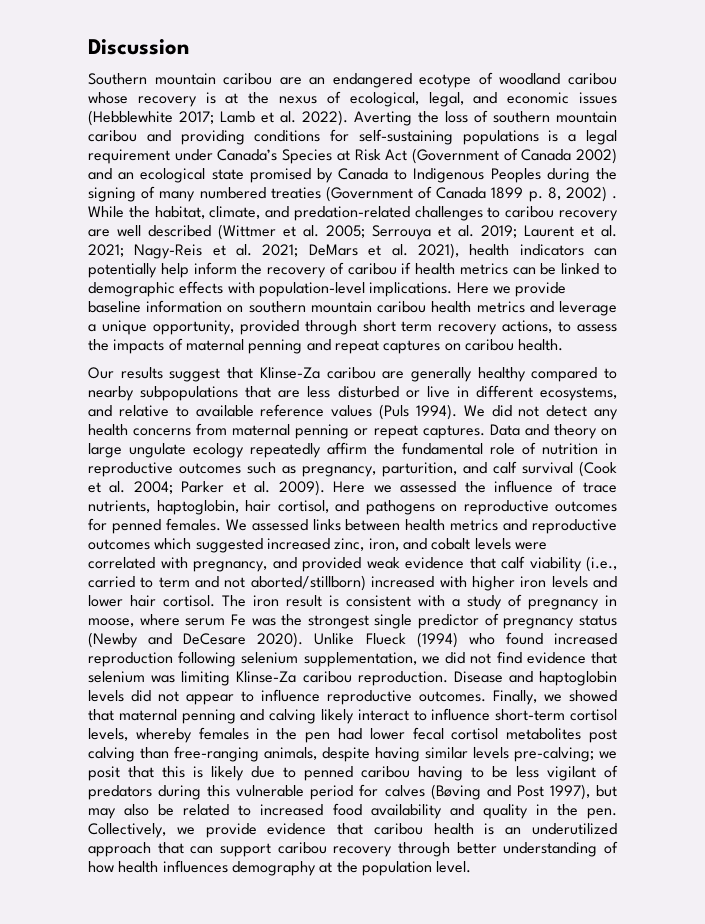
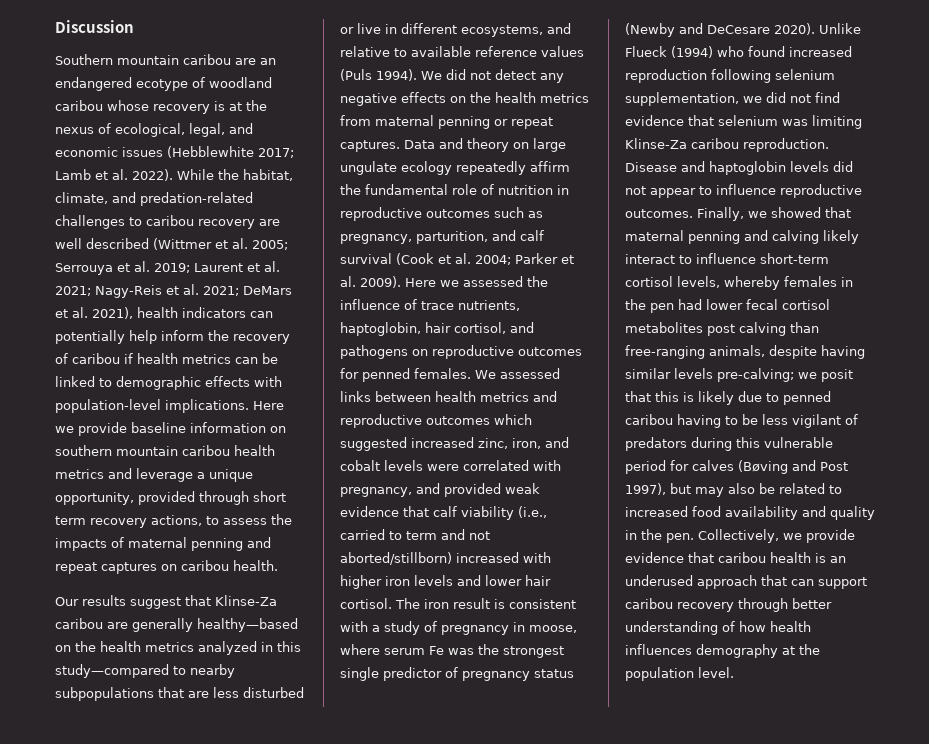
[354,110,617,126] [88,129,617,145] [88,148,617,164] [88,168,617,183] [88,186,617,202] Averting the loss of southern mountain caribou and providing conditions for self-sustaining populations is a legal requirement under Canada’s Species at Risk Act (Government of Canada 2002) and an ecological state promised by Canada to Indigenous Peoples during the signing of many numbered treaties (Government of Canada 1899 p. 8, 2002) . -> (173, 175) none
[477,367,598,382] healthy compared -> [197,618,298,632] [55,641,301,655] [55,664,169,678] healthy—based on the health metrics analyzed in this study—compared
[88,424,192,436] health concerns -> [340,92,589,106] negative effects on the health metrics
[532,823,617,835] underutilized -> [625,575,693,586] underused

